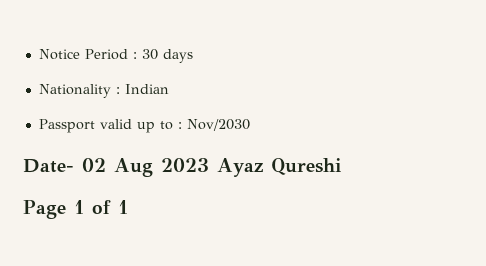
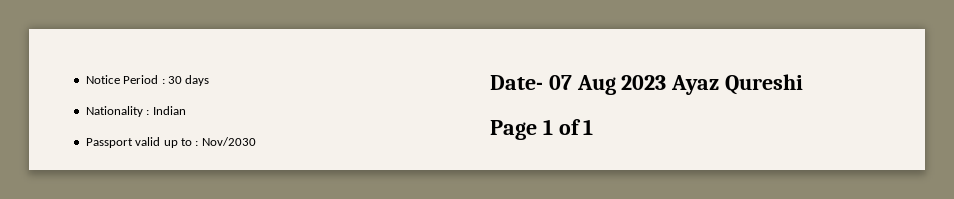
[82,158,106,172] 02 -> [548,75,572,90] 07

